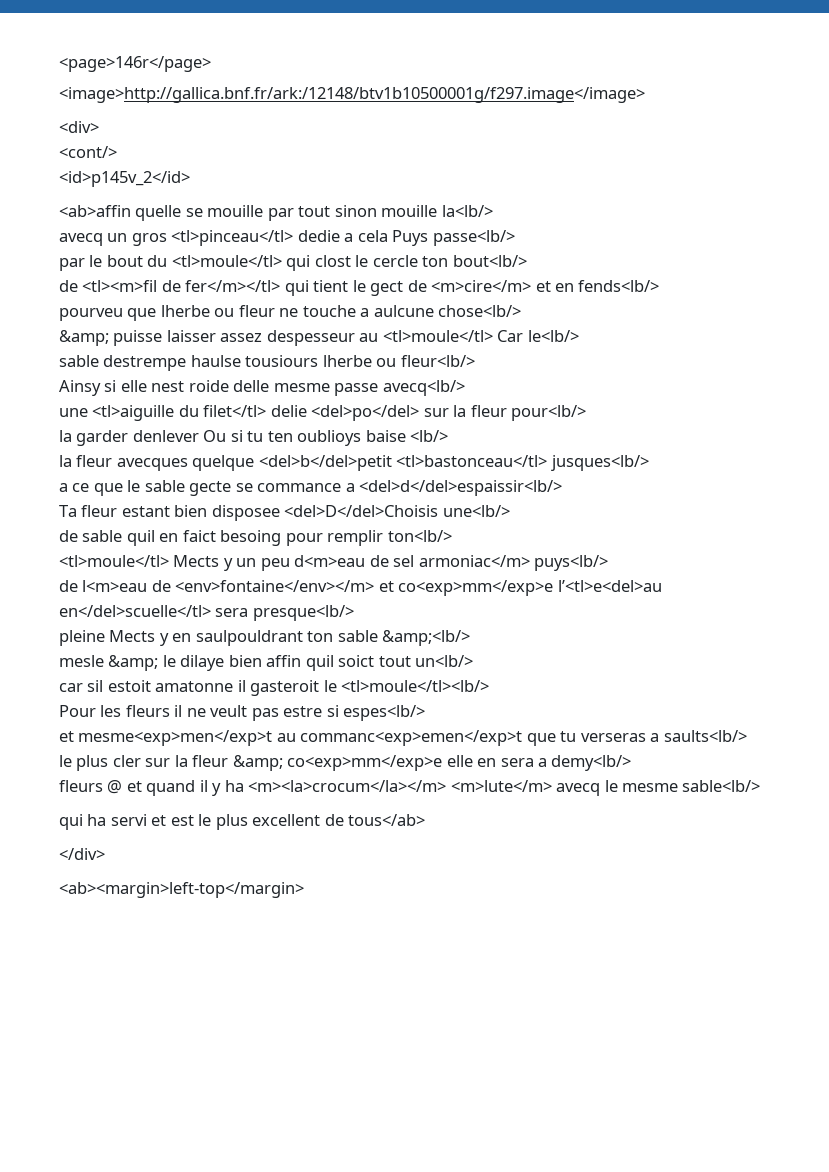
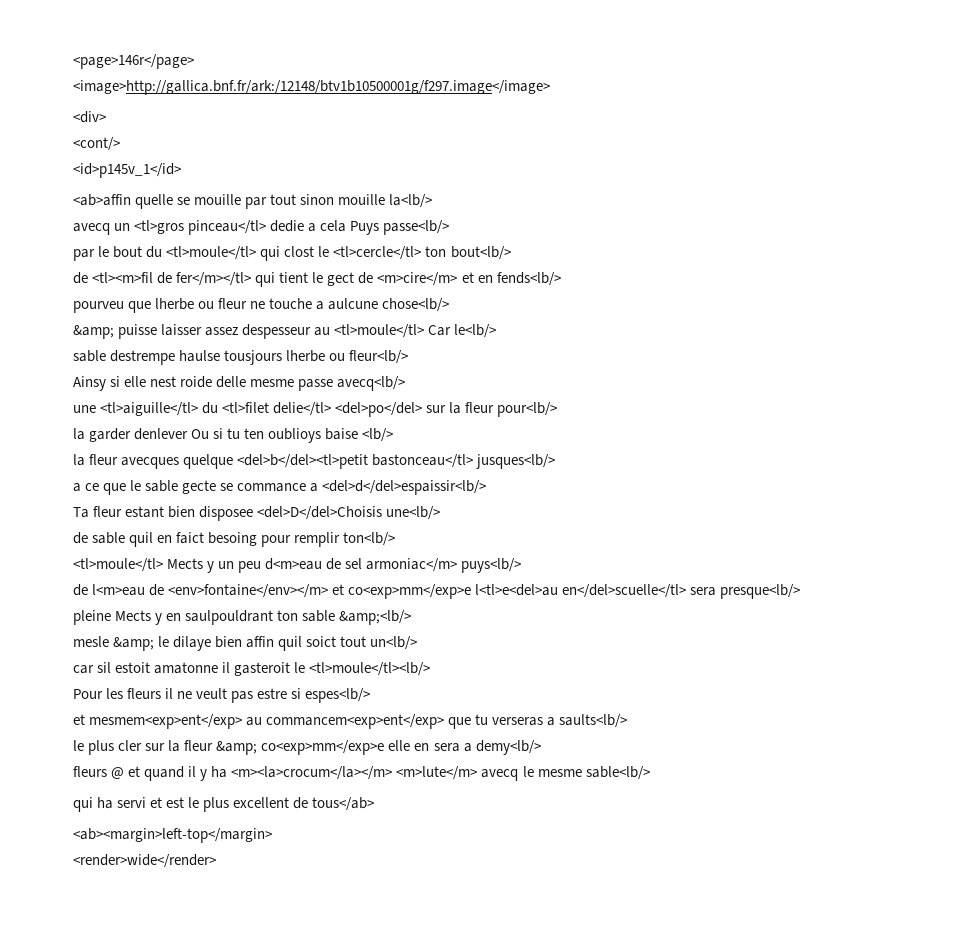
[59,171,190,187] <id>p145v_2</id> -> [73,163,181,178] <id>p145v_1</id>
[131,230,294,246] gros <tl>pinceau</tl> -> [134,220,267,235] <tl>gros pinceau</tl>
[372,255,418,267] cercle -> [333,246,422,260] <tl>cercle</tl>
[245,355,319,367] tousiours -> [224,350,283,365] tousjours
[92,405,307,421] <tl>aiguille du filet</tl> delie -> [100,402,332,416] <tl>aiguille</tl> du <tl>filet delie</tl>
[258,455,548,471] <del>b</del>petit <tl>bastonceau</tl> -> [237,454,474,469] <del>b</del><tl>petit bastonceau</tl>
[557,580,662,592] l’<tl>e<del>au -> [475,584,559,596] l<tl>e<del>au
[78,730,523,746] mesme<exp>men</exp>t au commanc<exp>emen</exp>t -> [89,714,445,729] mesmem<exp>ent</exp> au commancem<exp>ent</exp>
[59,848,105,860] [59,882,304,898] </div> // <ab><margin>left-top</margin> -> [73,828,272,843] [73,854,216,868] <ab><margin>left-top</margin> // <render>wide</render>

